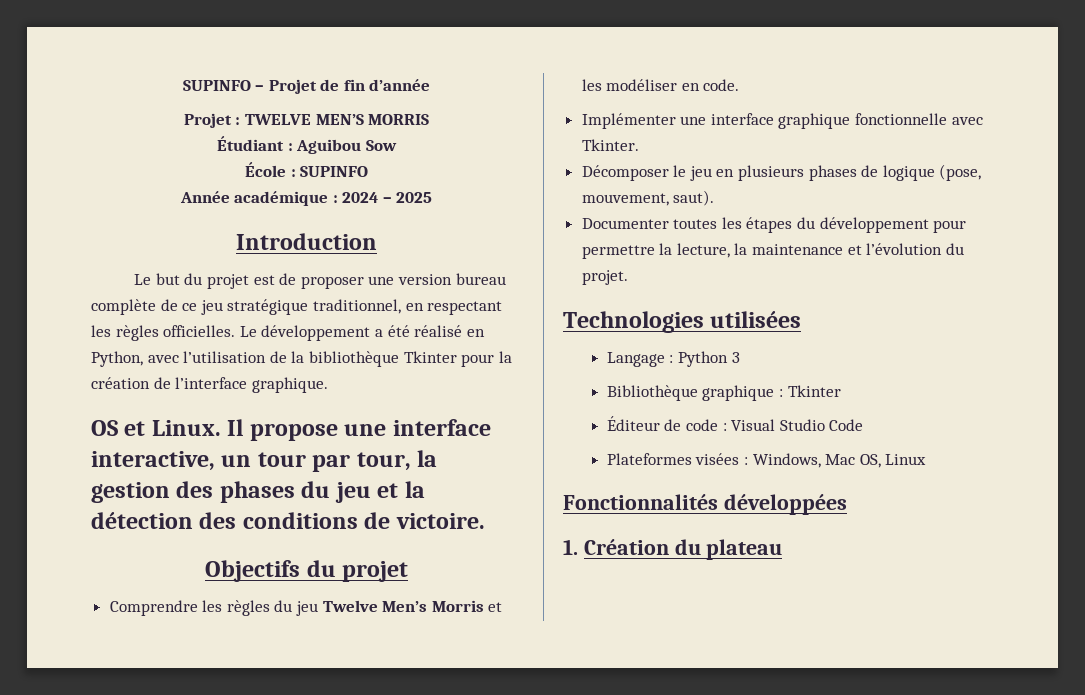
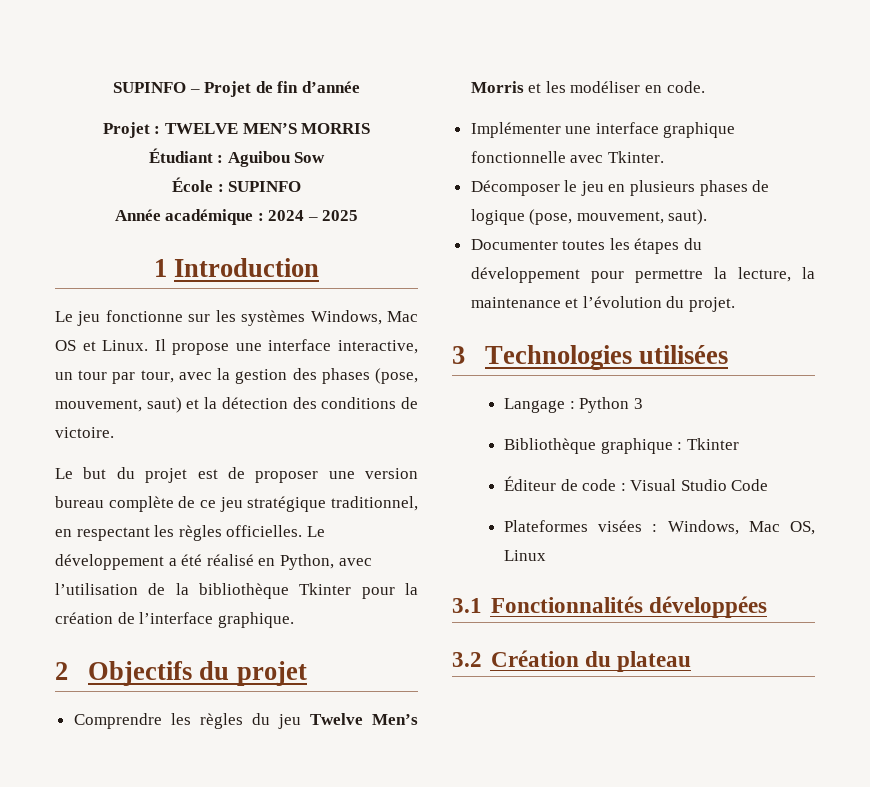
(433, 197) none -> [153,259,167,277] 1
(377, 241) none -> [55,310,418,326] [55,339,418,355] [55,368,418,384] [55,397,418,413] [55,427,114,438] // Le jeu fonctionne sur les systèmes Windows, Mac OS et Linux. Il propose une interface interactive, un tour par tour, avec la gestion des phases (pose, mouvement, saut) et la détection des conditions de victoire.
[91,419,491,441] [91,450,438,472] [91,481,425,503] [91,512,485,529] OS et Linux. Il propose une interface interactive, un tour par tour, la gestion des phases du jeu et la détection des conditions de victoire. // -> [55,662,68,680] 2
(628, 277) none -> [452,346,465,364] 3
(927, 459) none -> [452,598,482,613] 3.1
[563,539,578,555] 1. -> [452,652,482,667] 3.2

